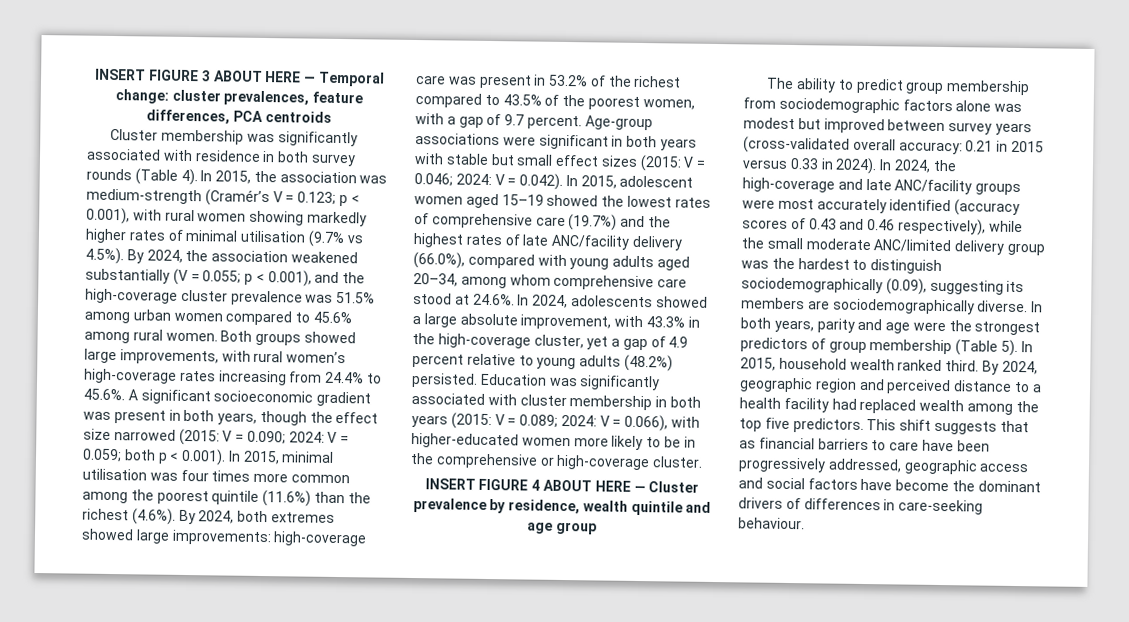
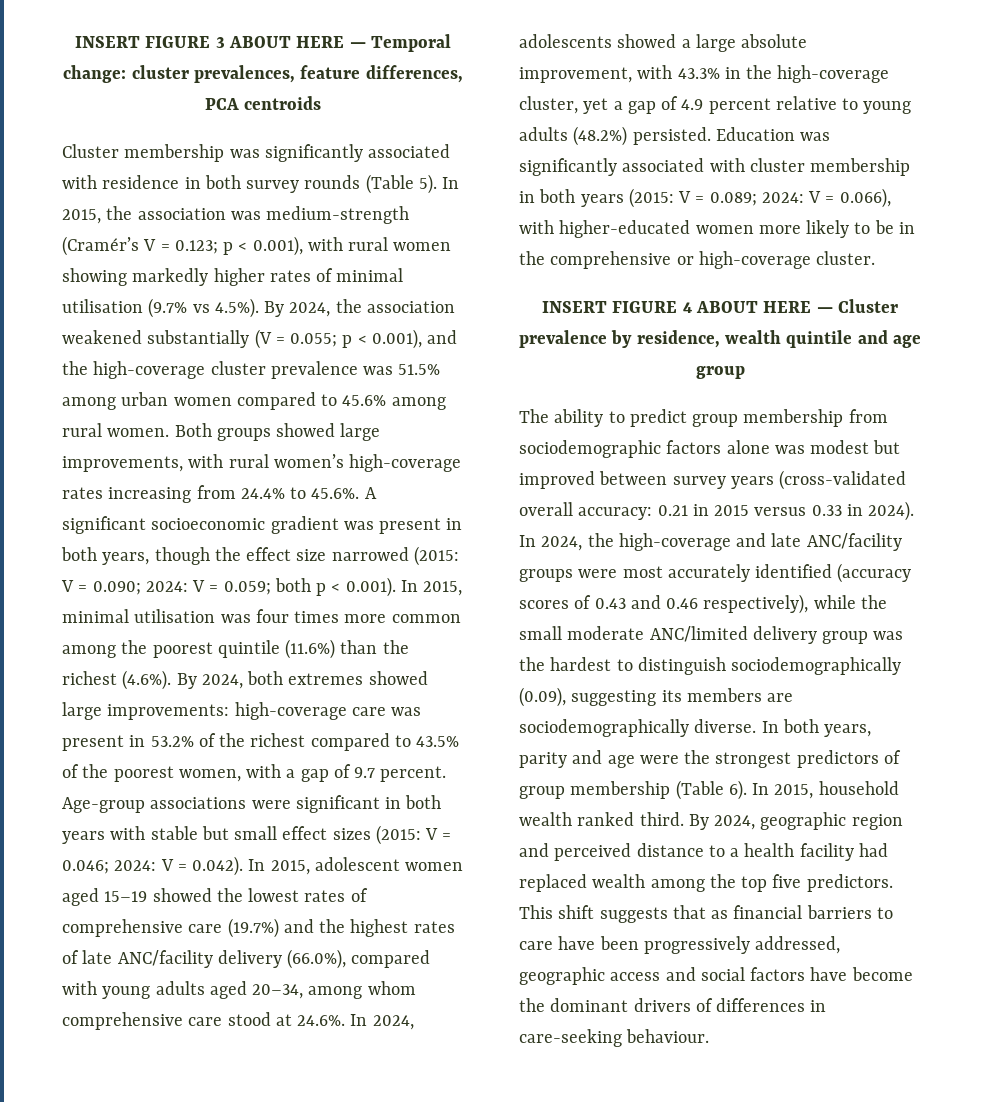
[180,168,198,186] 4). -> [418,174,437,194] 5).
[1000,339,1018,357] 5). -> [728,780,747,800] 6).

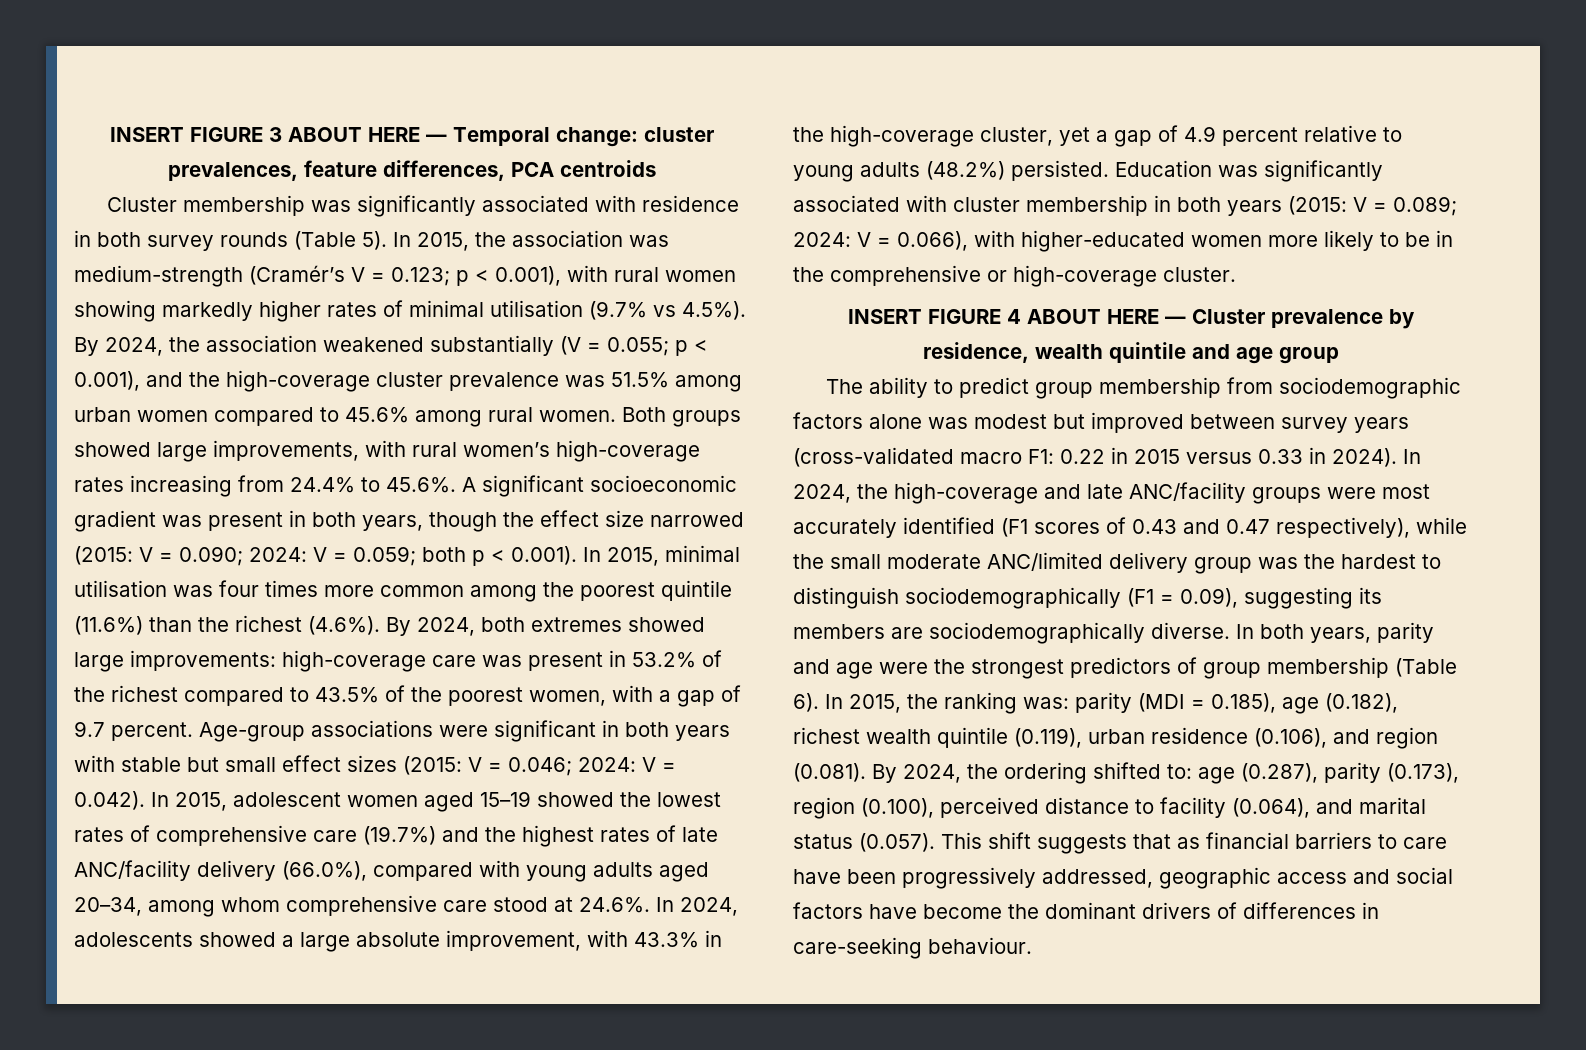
[519,502,688,520] overall accuracy: 0.21 -> [960,449,1105,464] macro F1: 0.22
[837,563,912,583] (accuracy -> [1001,518,1028,537] (F1
[666,598,699,609] 0.46 -> [1226,519,1270,534] 0.47
[519,687,566,707] (0.09), -> [1127,588,1238,608] (F1 = 0.09),
[818,781,899,795] [519,812,903,830] [519,843,888,861] [519,874,893,892] household wealth ranked third. By 2024, geographic region and perceived distance to a health facility had replaced wealth among the top five predictors. -> [907,692,1398,714] [793,727,1438,749] [793,762,1459,784] [793,797,1426,819] [793,833,935,852] the ranking was: parity (MDI = 0.185), age (0.182), richest wealth quintile (0.119), urban residence (0.106), and region (0.081). By 2024, the ordering shifted to: age (0.287), parity (0.173), region (0.100), perceived distance to facility (0.064), and marital status (0.057).

